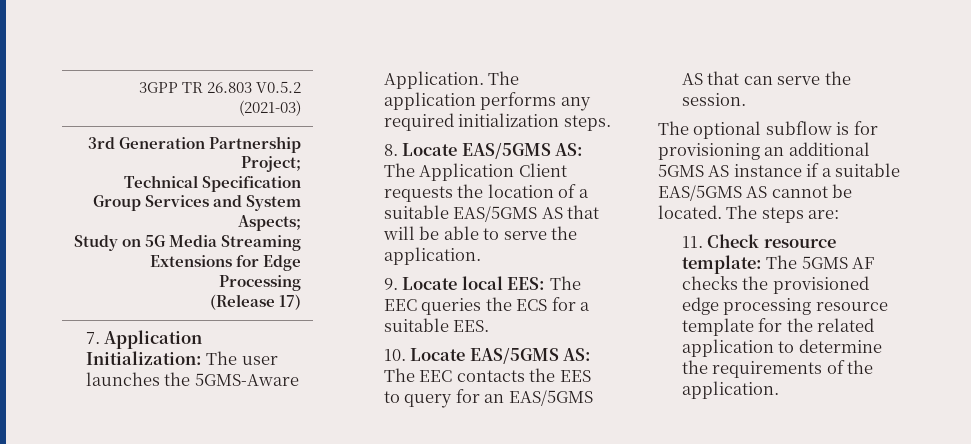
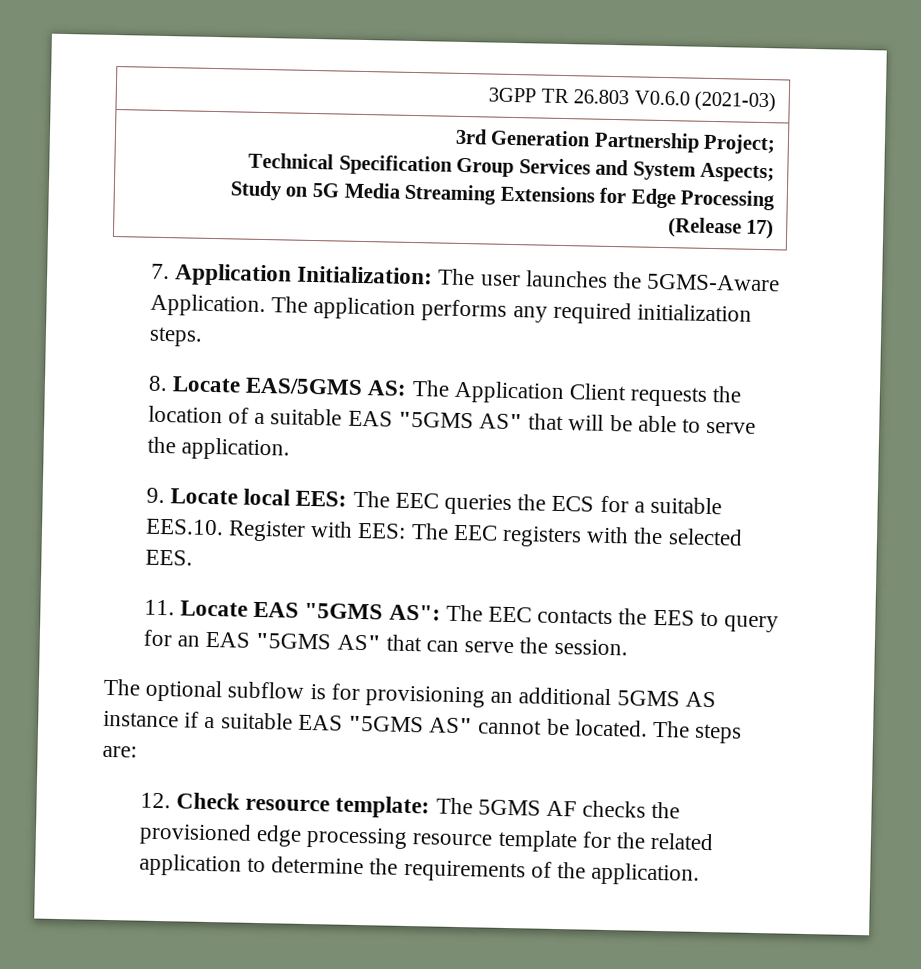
[256,81,302,93] V0.5.2 -> [633,90,690,106] V0.6.0
[453,206,563,222] EAS/5GMS AS -> [347,410,524,430] EAS "5GMS AS"
[453,320,490,332] [383,347,592,364] EES. // 10. Locate EAS/5GMS AS: -> [144,518,743,548] [144,549,193,566] [143,599,441,621] EES.10. Register with EES: The EEC registers with the selected EES. // 11. Locate EAS "5GMS AS":
[508,390,593,406] [681,73,703,85] EAS/5GMS AS -> [205,631,381,651] EAS "5GMS AS"
[658,185,768,201] EAS/5GMS AS -> [297,714,474,734] EAS "5GMS AS"
[681,236,703,248] 11. -> [139,792,171,809] 12.

